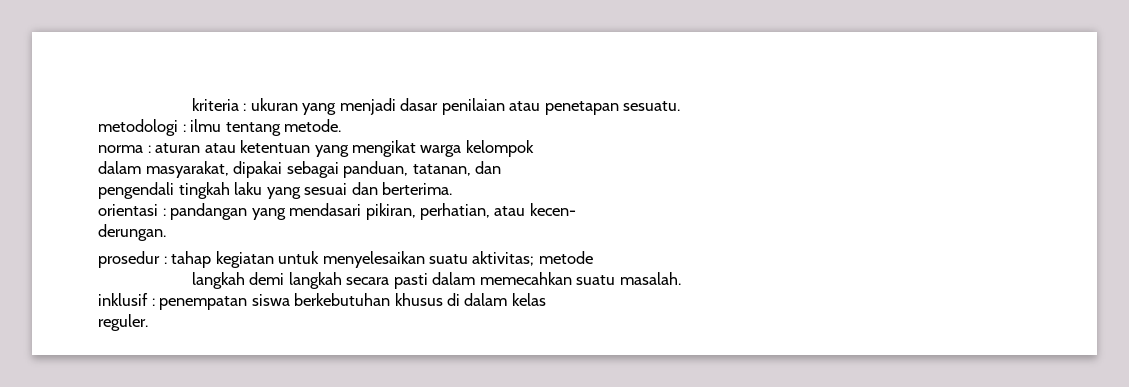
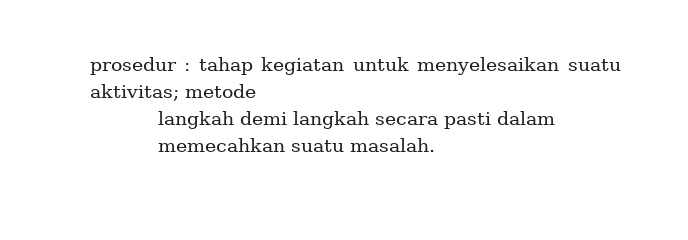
[192,98,681,115] [98,119,342,136] [98,140,534,157] [98,161,501,178] [98,182,452,199] [98,203,576,220] [98,224,167,241] kriteria : ukuran yang menjadi dasar penilaian atau penetapan sesuatu. // metodologi : ilmu tentang metode. // norma : aturan atau ketentuan yang mengikat warga kelompok // dalam masyarakat, dipakai sebagai panduan, tatanan, dan // pengendali tingkah laku yang sesuai dan berterima. // orientasi : pandangan yang mendasari pikiran, perhatian, atau kecen- // derungan. // -> (89, 66) none
[98,293,546,310] [98,314,149,331] // inklusif : penempatan siswa berkebutuhan khusus di dalam kelas // reguler. -> (435, 145) none

